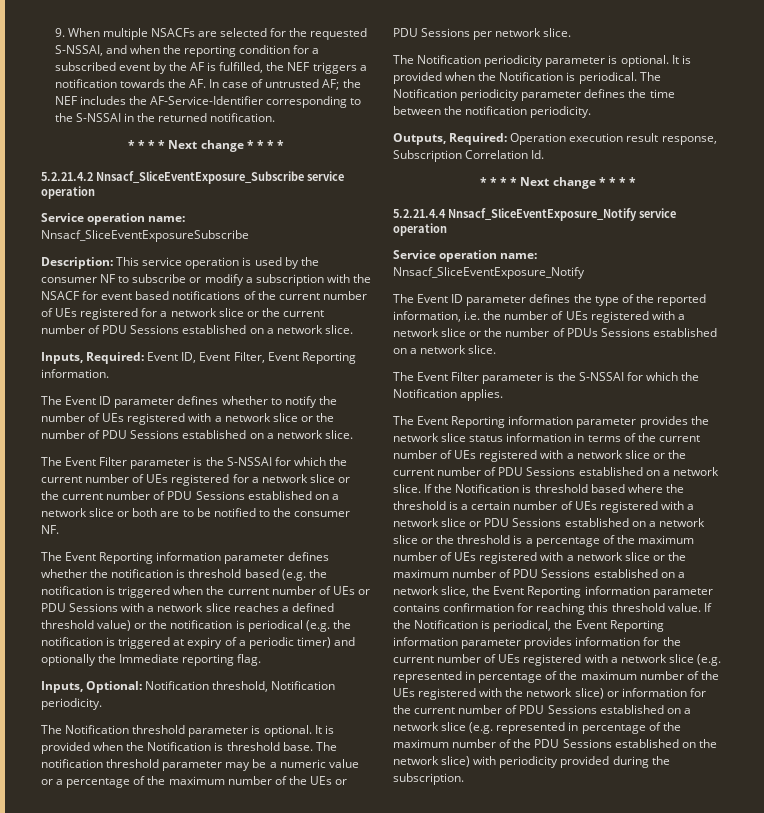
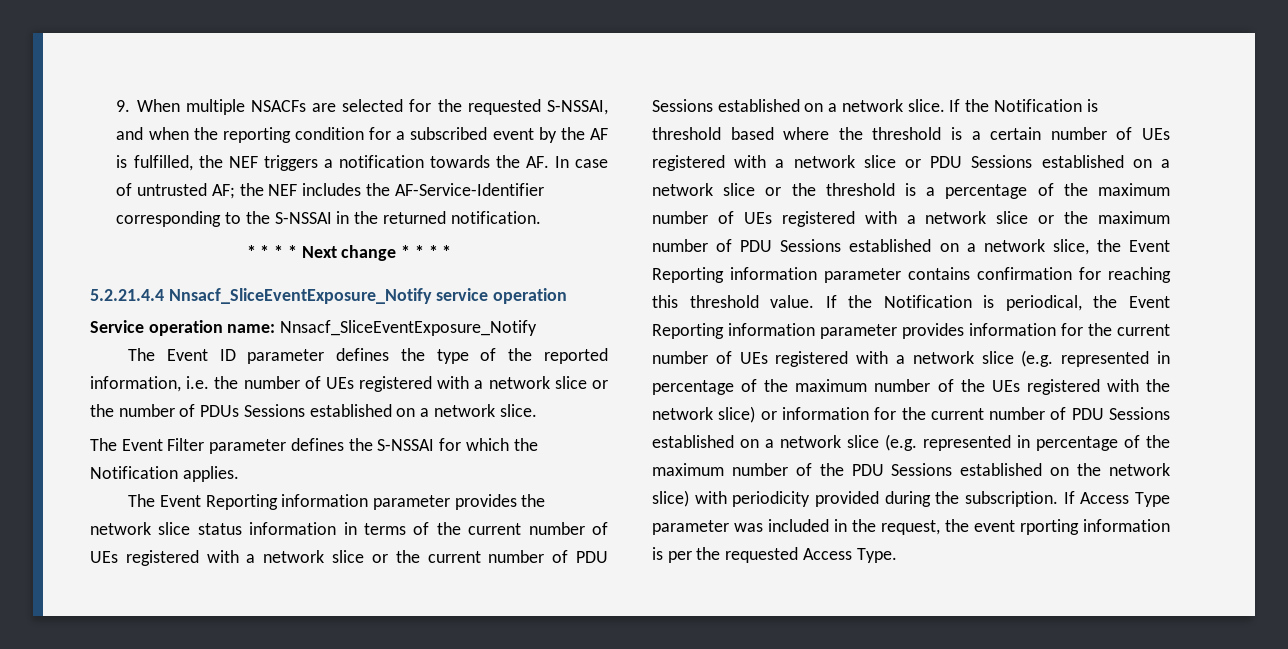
[41,171,344,184] [41,186,95,199] [41,213,186,225] [41,230,249,242] [41,257,319,269] [41,274,371,286] [41,291,367,300] [41,308,324,320] [41,325,353,334] [41,352,356,364] [41,369,109,378] [41,396,337,408] [41,413,334,425] [41,430,353,439] [41,457,347,469] [41,474,350,486] [41,491,339,500] [41,508,351,517] [41,525,59,534] [41,552,329,564] [41,569,327,581] [41,586,370,598] [41,603,334,612] [41,620,351,632] [41,637,355,649] [41,654,262,666] [41,681,336,693] [41,698,102,710] [41,725,334,737] [41,742,337,754] [41,759,359,771] [41,776,348,788] [393,28,572,40] [393,55,691,67] [393,72,661,84] [393,89,675,101] [393,106,592,118] [393,133,717,145] [393,150,545,162] [480,177,636,189] // 5.2.21.4.2 Nnsacf_SliceEventExposure_Subscribe service operation // Service operation name: Nnsacf_SliceEventExposureSubscribe // Description: This service operation is used by the consumer NF to subscribe or modify a subscription with the NSACF for event based notifications of the current number of UEs registered for a network slice or the current number of PDU Sessions established on a network slice. // Inputs, Required: Event ID, Event Filter, Event Reporting information. // The Event ID parameter defines whether to notify the number of UEs registered with a network slice or the number of PDU Sessions established on a network slice. // The Event Filter parameter is the S-NSSAI for which the current number of UEs registered for a network slice or the current number of PDU Sessions established on a network slice or both are to be notified to the consumer NF. // The Event Reporting information parameter defines whether the notification is threshold based (e.g. the notification is triggered when the current number of UEs or PDU Sessions with a network slice reaches a defined threshold value) or the notification is periodical (e.g. the notification is triggered at expiry of a periodic timer) and optionally the Immediate reporting flag. // Inputs, Optional: Notification threshold, Notification periodicity. // The Notification threshold parameter is optional. It is provided when the Notification is threshold base. The notification threshold parameter may be a numeric value or a percentage of the maximum number of the UEs or PDU Sessions per network slice. // The Notification periodicity parameter is optional. It is provided when the Notification is periodical. The Notification periodicity parameter defines the time between the notification periodicity. // Outputs, Required: Operation execution result response, Subscription Correlation Id. // * * * * Next change * * * * -> (452, 251) none
[545,372,555,381] is -> [290,438,344,451] defines
(464, 779) none -> [1063,491,1170,507] [652,519,1170,535] [652,547,897,563] If Access Type parameter was included in the request, the event rporting information is per the requested Access Type.

